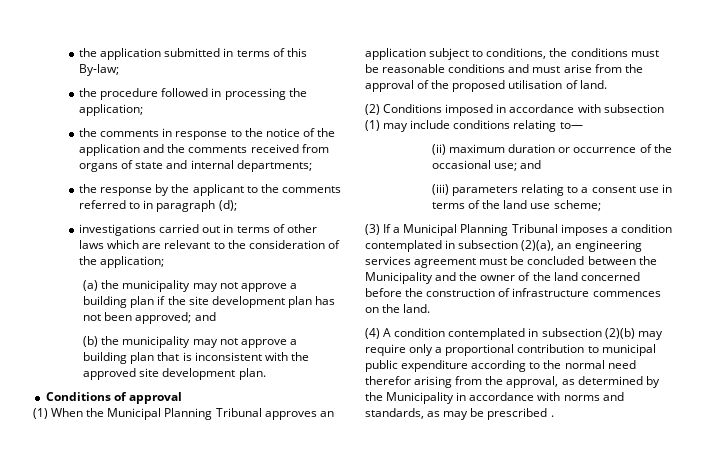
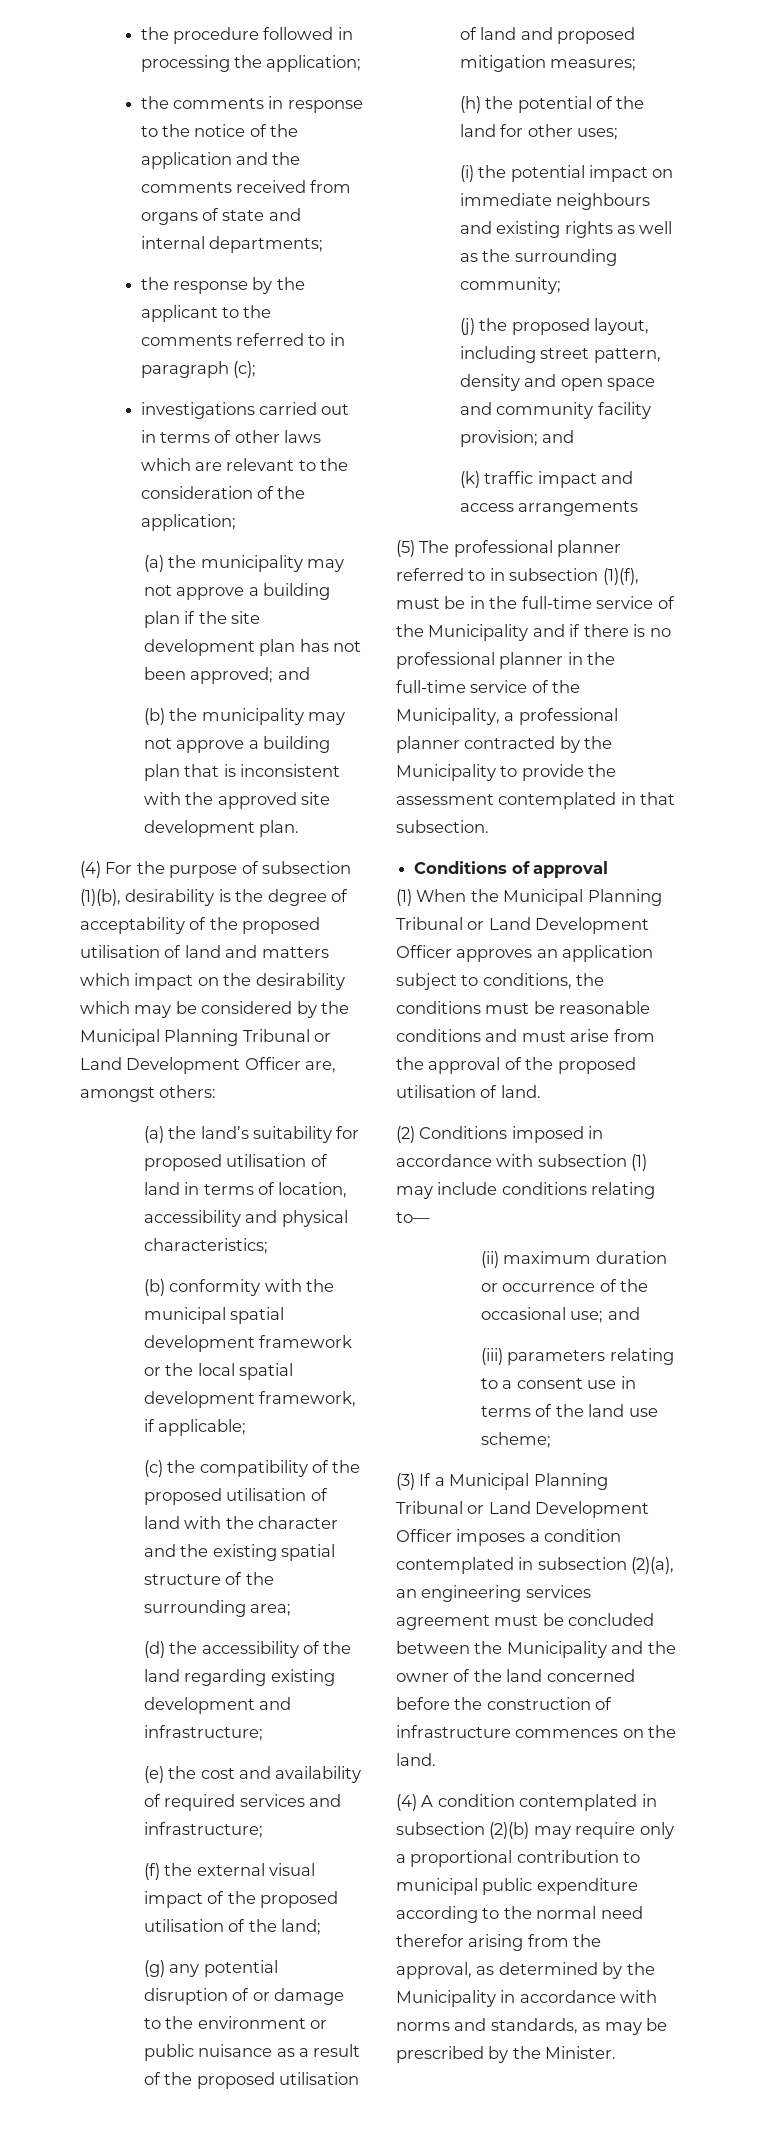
[79,48,307,60] [79,64,120,76] [79,88,98,97] the application submitted in terms of this By-law; // the -> [140,27,169,40] the
[218,200,237,211] (d); -> [233,361,257,378] (c);
(266, 374) none -> [80,861,352,878] [80,889,349,906] [80,917,321,934] [80,945,329,958] [80,973,345,990] [80,1001,350,1018] [80,1029,332,1046] [80,1057,337,1074] [80,1085,217,1102] [143,1126,360,1143] [143,1154,328,1171] [143,1182,348,1198] [143,1210,348,1227] [143,1238,268,1254] [143,1279,335,1296] [143,1307,285,1324] [143,1335,353,1352] [143,1363,294,1380] [143,1391,357,1408] [143,1419,247,1436] [143,1460,361,1477] [143,1488,328,1505] [143,1516,339,1529] [143,1544,336,1561] [143,1572,274,1585] [143,1600,292,1617] [143,1641,352,1658] [143,1669,335,1686] [143,1697,292,1714] [143,1725,263,1741] [143,1766,362,1783] [143,1794,342,1811] [143,1822,263,1838] [143,1863,316,1880] [143,1891,339,1908] [143,1919,322,1935] [143,1960,278,1977] [143,1988,345,2005] [143,2016,328,2029] [143,2044,361,2061] [143,2072,360,2089] [459,27,636,44] [459,55,637,72] [459,96,645,113] [459,124,619,140] [459,165,674,182] [459,193,651,210] [459,221,673,238] [459,249,617,266] [459,277,561,294] [459,318,650,335] [459,346,661,363] [459,374,656,391] [459,402,651,419] [459,430,575,447] [459,471,634,488] [459,501,639,516] [396,540,622,557] [396,568,639,585] [396,596,675,609] [396,624,671,641] [396,652,616,669] [396,680,581,693] [396,708,618,725] [396,736,613,753] [396,764,617,781] [396,792,676,809] [396,820,489,833] // (4) For the purpose of subsection (1)(b), desirability is the degree of acceptability of the proposed utilisation of land and matters which impact on the desirability which may be considered by the Municipal Planning Tribunal or Land Development Officer are, amongst others: // (a) the land’s suitability for proposed utilisation of land in terms of location, accessibility and physical characteristics; // (b) conformity with the municipal spatial development framework or the local spatial development framework, if applicable; // (c) the compatibility of the proposed utilisation of land with the character and the existing spatial structure of the surrounding area; // (d) the accessibility of the land regarding existing development and infrastructure; // (e) the cost and availability of required services and infrastructure; // (f) the external visual impact of the proposed utilisation of the land; // (g) any potential disruption of or damage to the environment or public nuisance as a result of the proposed utilisation of land and proposed mitigation measures; // (h) the potential of the land for other uses; // (i) the potential impact on immediate neighbours and existing rights as well as the surrounding community; // (j) the proposed layout, including street pattern, density and open space and community facility provision; and // (k) traffic impact and access arrangements // (5) The professional planner referred to in subsection (1)(f), must be in the full-time service of the Municipality and if there is no professional planner in the full-time service of the Municipality, a professional planner contracted by the Municipality to provide the assessment contemplated in that subsection.
(262, 412) none -> [467,917,650,934] [396,945,452,958] or Land Development Officer
(558, 228) none -> [467,1501,650,1518] [396,1529,452,1542] or Land Development Officer
[550,415,554,417] . -> [488,2046,617,2063] by the Minister.

